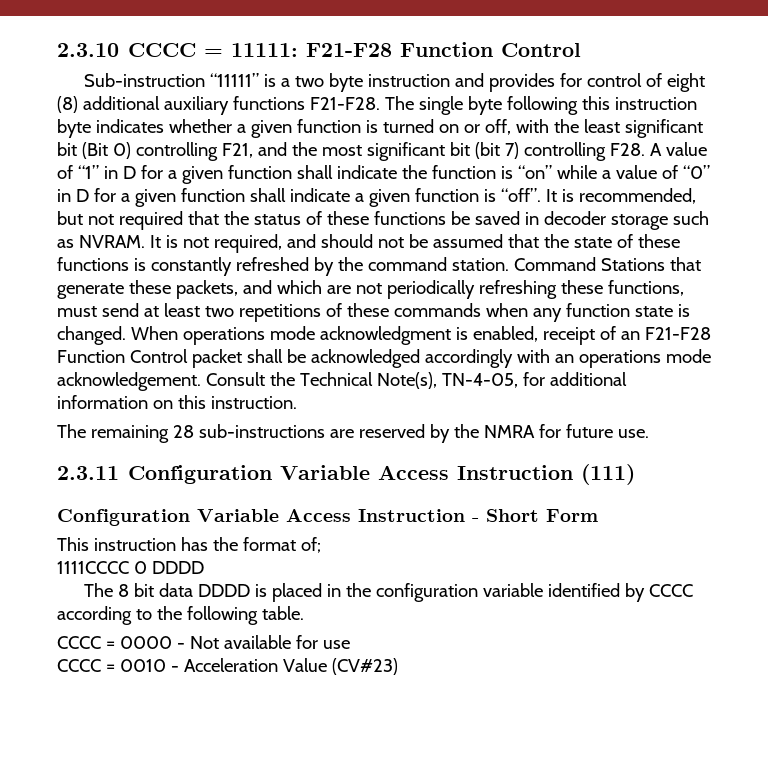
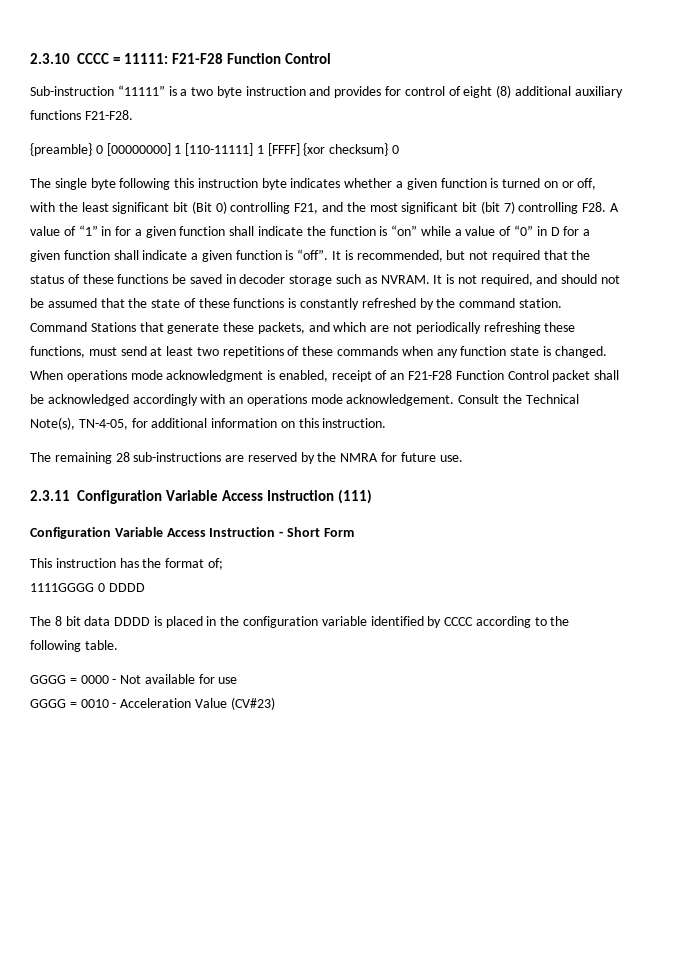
(380, 103) none -> [30,143,400,156] // {preamble} 0 [00000000] 1 [110-11111] 1 [FFFF] {xor checksum} 0 //
[122,166,136,179] D -> (112, 231) none
[57,561,129,574] 1111CCCC -> [30,583,94,592] 1111GGGG
[57,636,101,649] CCCC -> [30,675,66,684] GGGG
[57,659,101,672] CCCC -> [30,699,66,708] GGGG

